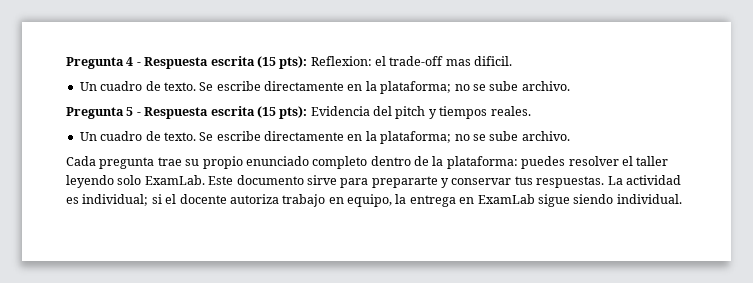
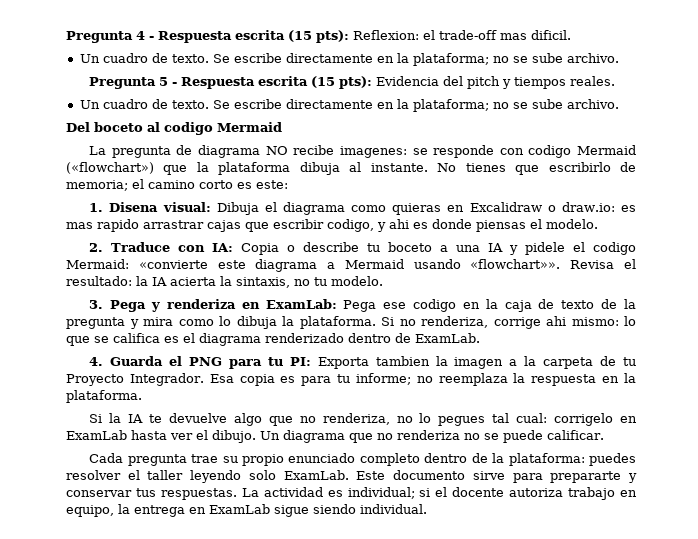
(570, 136) none -> [66,122,282,135] [89,145,637,158] [66,162,636,175] [66,179,288,191] [89,202,636,215] [66,219,598,232] [89,242,636,255] [66,259,636,272] [66,276,383,288] [89,299,636,312] [66,316,636,329] [66,333,480,346] [89,356,636,369] [66,373,636,386] [66,390,142,403] [89,413,637,426] [66,430,604,443] // Del boceto al codigo Mermaid // La pregunta de diagrama NO recibe imagenes: se responde con codigo Mermaid («flowchart») que la plataforma dibuja al instante. No tienes que escribirlo de memoria; el camino corto es este: // 1. Disena visual: Dibuja el diagrama como quieras en Excalidraw o draw.io: es mas rapido arrastrar cajas que escribir codigo, y ahi es donde piensas el modelo. // 2. Traduce con IA: Copia o describe tu boceto a una IA y pidele el codigo Mermaid: «convierte este diagrama a Mermaid usando «flowchart»». Revisa el resultado: la IA acierta la sintaxis, no tu modelo. // 3. Pega y renderiza en ExamLab: Pega ese codigo en la caja de texto de la pregunta y mira como lo dibuja la plataforma. Si no renderiza, corrige ahi mismo: lo que se califica es el diagrama renderizado dentro de ExamLab. // 4. Guarda el PNG para tu PI: Exporta tambien la imagen a la carpeta de tu Proyecto Integrador. Esa copia es para tu informe; no reemplaza la respuesta en la plataforma. // Si la IA te devuelve algo que no renderiza, no lo pegues tal cual: corrigelo en ExamLab hasta ver el dibujo. Un diagrama que no renderiza no se puede calificar.

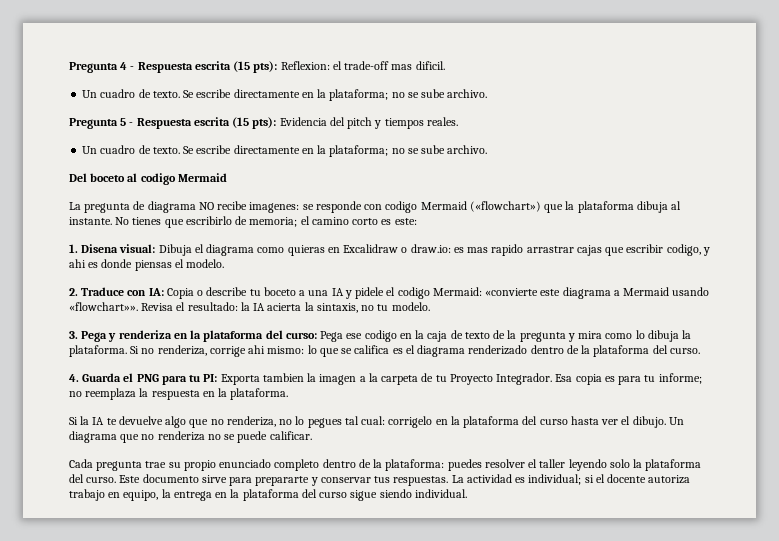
[265,299,337,309] ExamLab: -> [190,330,317,342] la plataforma del curso:
[415,333,480,343] ExamLab. -> [581,345,700,357] la plataforma del curso.
[66,430,127,440] ExamLab -> [450,416,568,428] la plataforma del curso
[283,470,349,480] ExamLab. -> [633,459,702,471] [69,474,117,483] la plataforma del curso.
[209,504,270,514] ExamLab -> [230,489,348,501] la plataforma del curso

